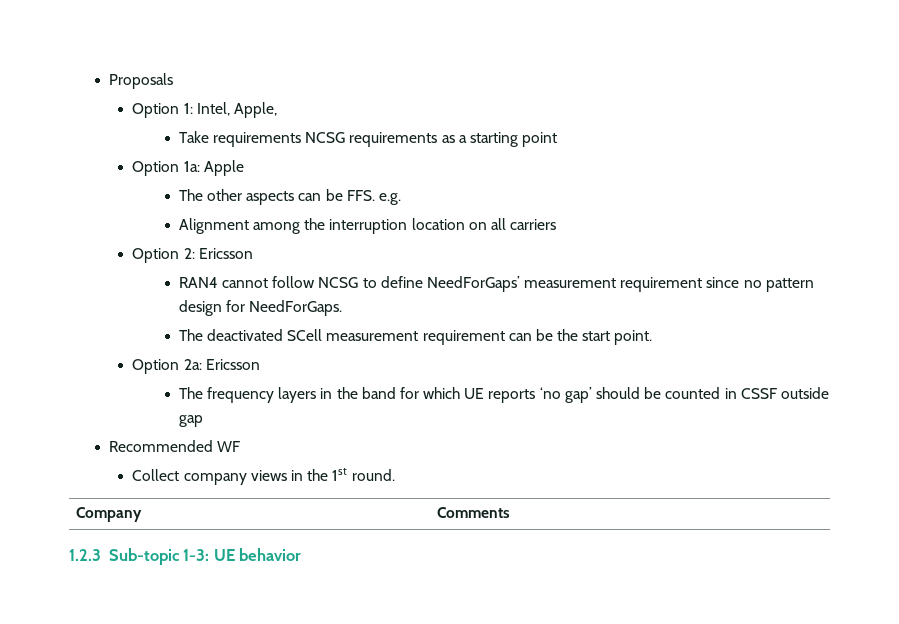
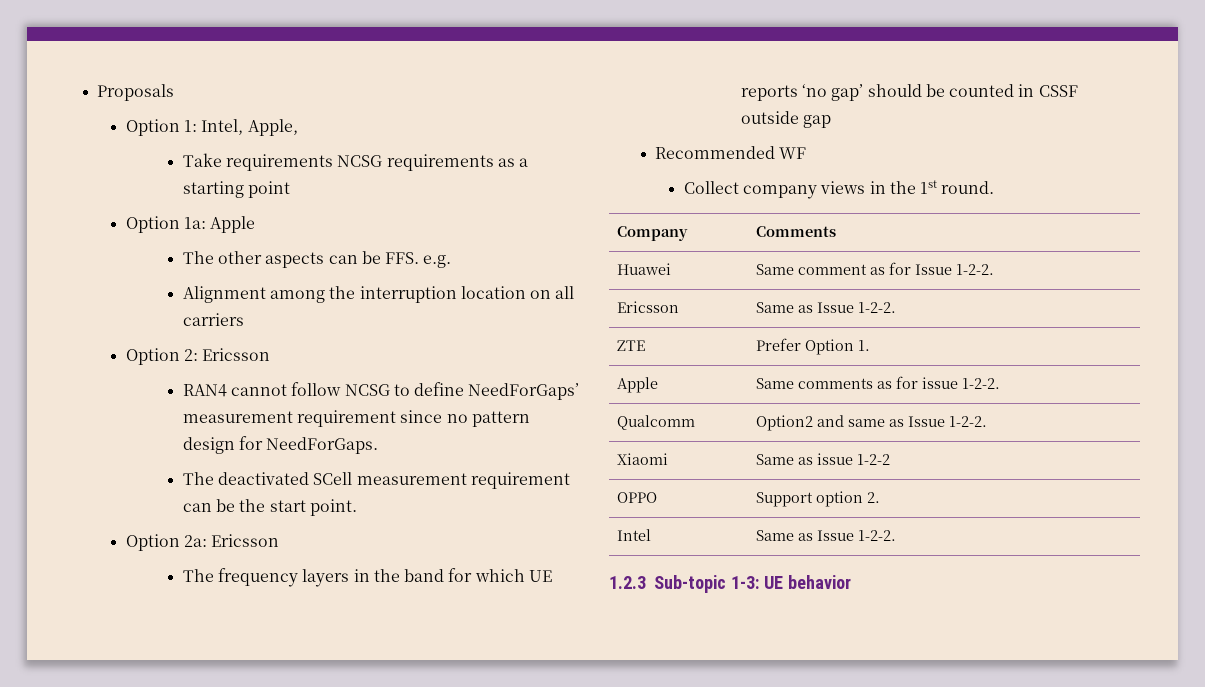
(511, 512) none -> [617,263,672,275] [756,262,995,275] [617,301,680,313] [756,302,897,313] [617,340,646,351] [756,338,871,355] [617,377,659,393] [756,376,1001,389] [617,415,696,430] [756,415,988,431] [617,453,669,465] [756,453,891,465] [617,492,658,503] [756,491,881,507] [617,529,652,541] [756,530,897,541] // Huawei | Same comment as for Issue 1-2-2. // Ericsson | Same as Issue 1-2-2. // ZTE | Prefer Option 1. // Apple | Same comments as for issue 1-2-2. // Qualcomm | Option2 and same as Issue 1-2-2. // Xiaomi | Same as issue 1-2-2 // OPPO | Support option 2. // Intel | Same as Issue 1-2-2.

